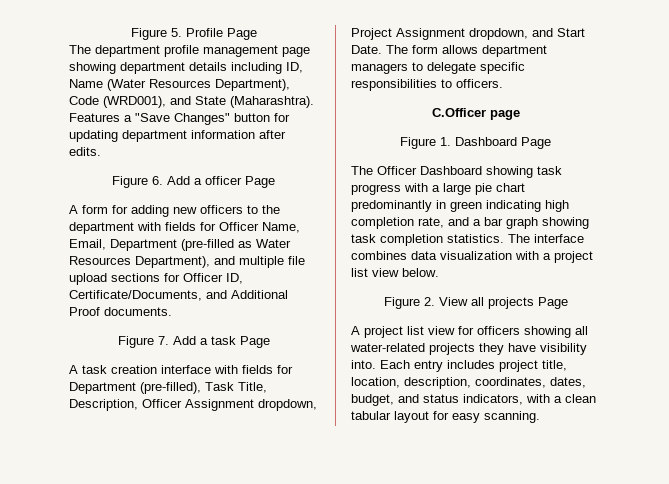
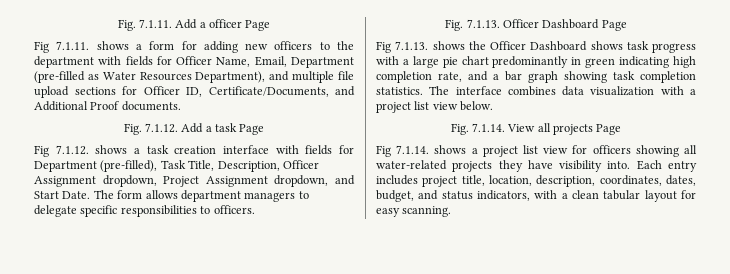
[130,28,257,40] [69,45,310,57] [69,62,303,74] [69,79,290,91] [69,96,314,108] [69,113,290,125] [69,130,286,142] [69,147,101,156] [112,176,163,188] Figure 5. Profile Page // The department profile management page showing department details including ID, Name (Water Resources Department), Code (WRD001), and State (Maharashtra). Features a "Save Changes" button for updating department information after edits. // Figure 6. -> [117,19,172,31] Fig. 7.1.11.
[69,205,78,214] A -> [34,41,142,53] Fig 7.1.11. shows a
[117,336,169,348] Figure 7. -> [123,123,178,135] Fig. 7.1.12.
[69,365,78,374] A -> [34,145,140,157] Fig 7.1.12. shows a
[431,108,520,120] [400,137,551,149] [351,166,533,178] C.Officer page // Figure 1. Dashboard Page // The Officer Dashboard showing -> [445,19,627,31] [376,41,623,53] Fig. 7.1.13. Officer Dashboard Page // Fig 7.1.13. shows the Officer Dashboard shows
[383,297,435,309] Figure 2. -> [450,123,505,135] Fig. 7.1.14.
[351,326,360,335] A -> [376,145,478,157] Fig 7.1.14. shows a

